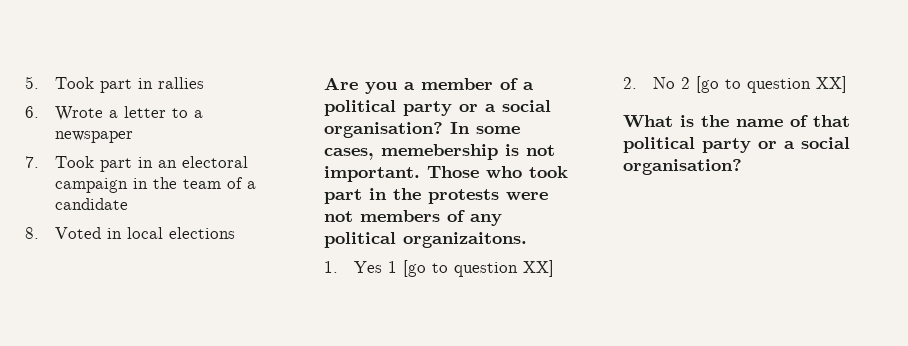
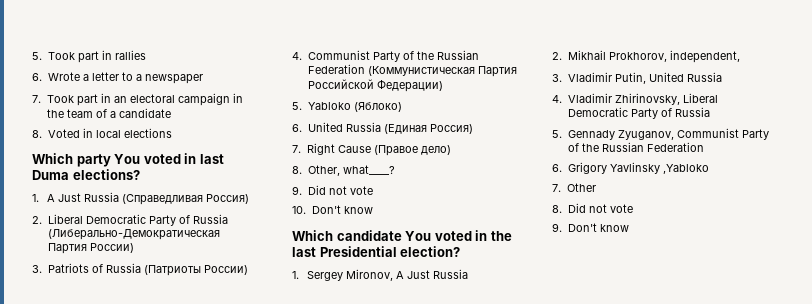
[324,77,534,94] [324,100,551,116] [324,122,520,138] [324,144,555,160] [324,166,568,182] [324,188,548,204] [324,210,502,226] [324,232,527,248] [324,260,555,277] [623,76,848,93] [623,115,850,128] [623,137,850,153] [623,159,742,175] Are you a member of a political party or a social organisation? In some cases, memebership is not important. Those who took part in the protests were not members of any political organizaitons. // 1. Yes 1 [go to question XX] // 2. No 2 [go to question XX] // What is the name of that political party or a social organisation? -> [32,153,224,167] [32,169,140,180] [32,192,249,205] [32,214,228,226] [47,229,220,240] [47,243,134,254] [32,263,248,276] [292,50,479,62] [307,64,517,77] [307,79,443,92] [292,102,402,112] [292,122,473,134] [292,143,451,156] [292,165,395,176] [292,185,373,195] [292,205,373,214] [292,230,512,241] [292,246,461,257] [292,269,468,281] [552,50,740,63] [552,72,722,84] [552,93,718,105] [567,107,710,119] [552,128,769,140] [567,142,704,152] [552,162,709,174] [552,183,596,192] [552,203,633,213] [552,223,629,232] Which party You voted in last Duma elections? // 1. A Just Russia (Справедливая Россия) // 2. Liberal Democratic Party of Russia (Либерально-Демократическая Партия России) // 3. Patriots of Russia (Патриоты России) // 4. Communist Party of the Russian Federation (Коммунистическая Партия Российской Федерации) // 5. Yabloko (Яблоко) // 6. United Russia (Единая Россия) // 7. Right Cause (Правое дело) // 8. Other, what____? // 9. Did not vote // 10. Don't know // Which candidate You voted in the last Presidential election? // 1. Sergey Mironov, A Just Russia // 2. Mikhail Prokhorov, independent, // 3. Vladimir Putin, United Russia // 4. Vladimir Zhirinovsky, Liberal Democratic Party of Russia // 5. Gennady Zyuganov, Communist Party of the Russian Federation // 6. Grigory Yavlinsky ,Yabloko // 7. Other // 8. Did not vote // 9. Don't know

